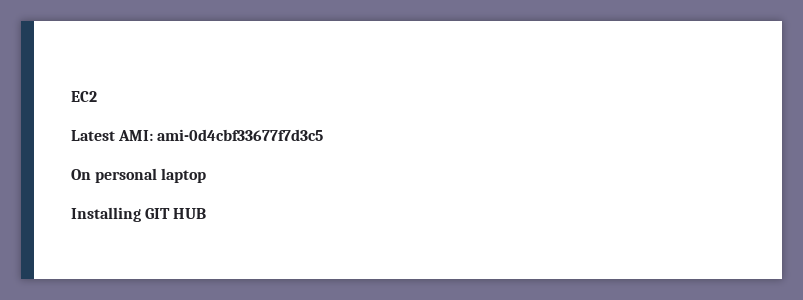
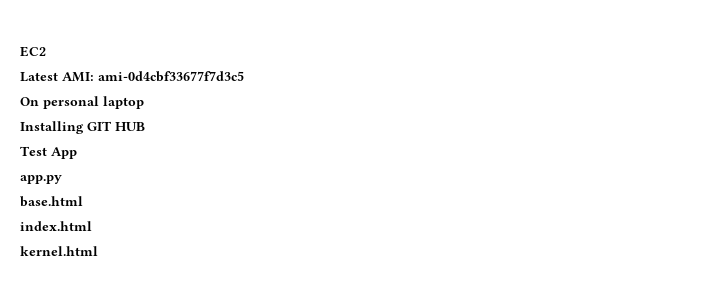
(207, 213) none -> [20,146,77,159] [20,175,62,184] [20,196,83,207] [20,221,92,231] [20,246,98,256] // Test App // app.py // base.html // index.html // kernel.html

